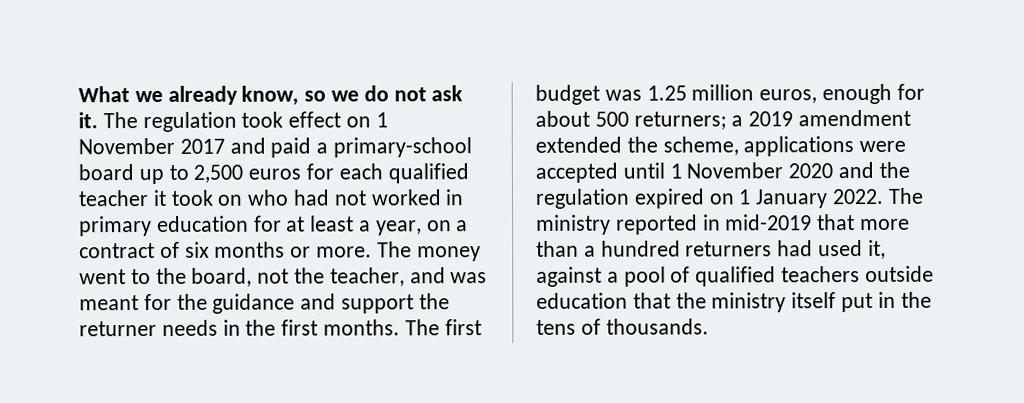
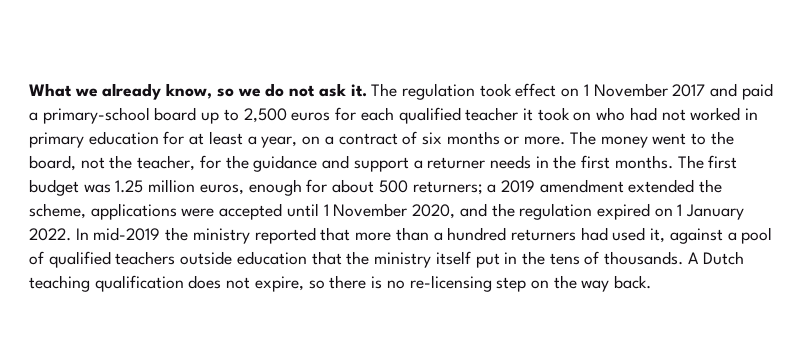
[409,267,488,284] [79,295,139,311] and was meant -> (196, 163) none
[418,293,450,310] the -> [413,160,423,169] a
[788,163,834,179] 2020 -> [412,204,456,219] 2020,
[887,187,924,204] [536,214,813,235] The ministry reported in mid-2019 -> [75,227,316,244] In mid-2019 the ministry reported
(709, 326) none -> [687,251,744,265] [29,275,652,292] A Dutch teaching qualification does not expire, so there is no re-licensing step on the way back.

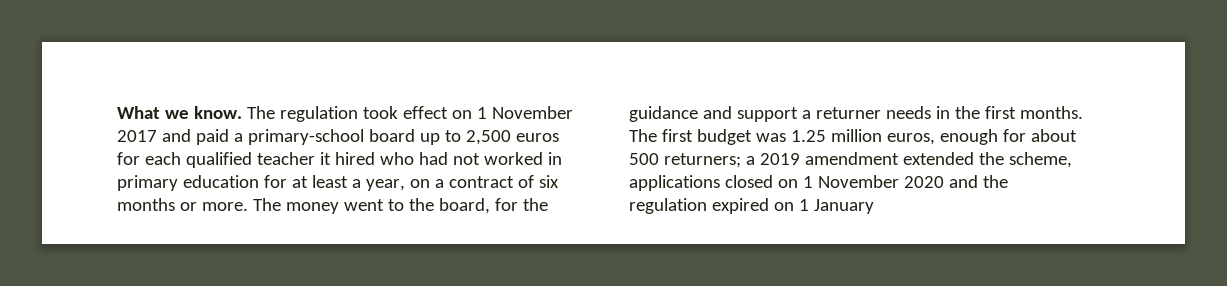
[102,83,367,100] already know, so we do not ask it. -> [193,106,242,119] know.
[537,107,592,121] took on -> [334,152,375,165] hired
[80,155,196,171] not the teacher, -> (490, 206) none
[181,203,456,220] were accepted until 1 November 2020, -> [724,175,944,188] closed on 1 November 2020
[29,227,773,244] [29,251,744,268] [29,275,652,292] 2022. In mid-2019 the ministry reported that more than a hundred returners had used it, against a pool of qualified teachers outside education that the ministry itself put in the tens of thousands. A Dutch teaching qualification does not expire, so there is no re-licensing step on the way back. -> (874, 206) none

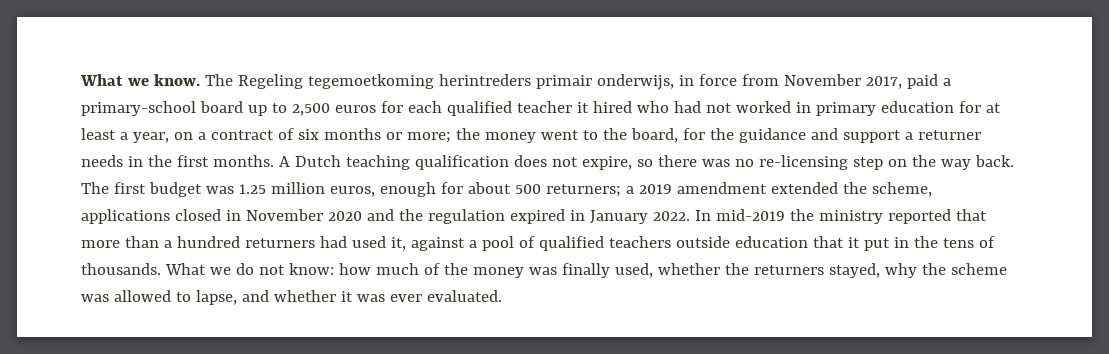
[279,106,573,122] [117,129,191,142] regulation took effect on 1 November 2017 and -> [237,74,902,90] Regeling tegemoetkoming herintreders primair onderwijs, in force from November 2017,
[201,198,281,211] more. The -> [406,128,480,143] more; the
(1083, 112) none -> [278,155,1014,170] A Dutch teaching qualification does not expire, so there was no re-licensing step on the way back.
[777,176,813,188] on 1 -> [225,210,241,221] in
[773,199,874,214] on 1 January -> [569,209,987,224] [81,236,995,251] [81,263,1007,278] [81,290,502,305] in January 2022. In mid-2019 the ministry reported that more than a hundred returners had used it, against a pool of qualified teachers outside education that it put in the tens of thousands. What we do not know: how much of the money was finally used, whether the returners stayed, why the scheme was allowed to lapse, and whether it was ever evaluated.

